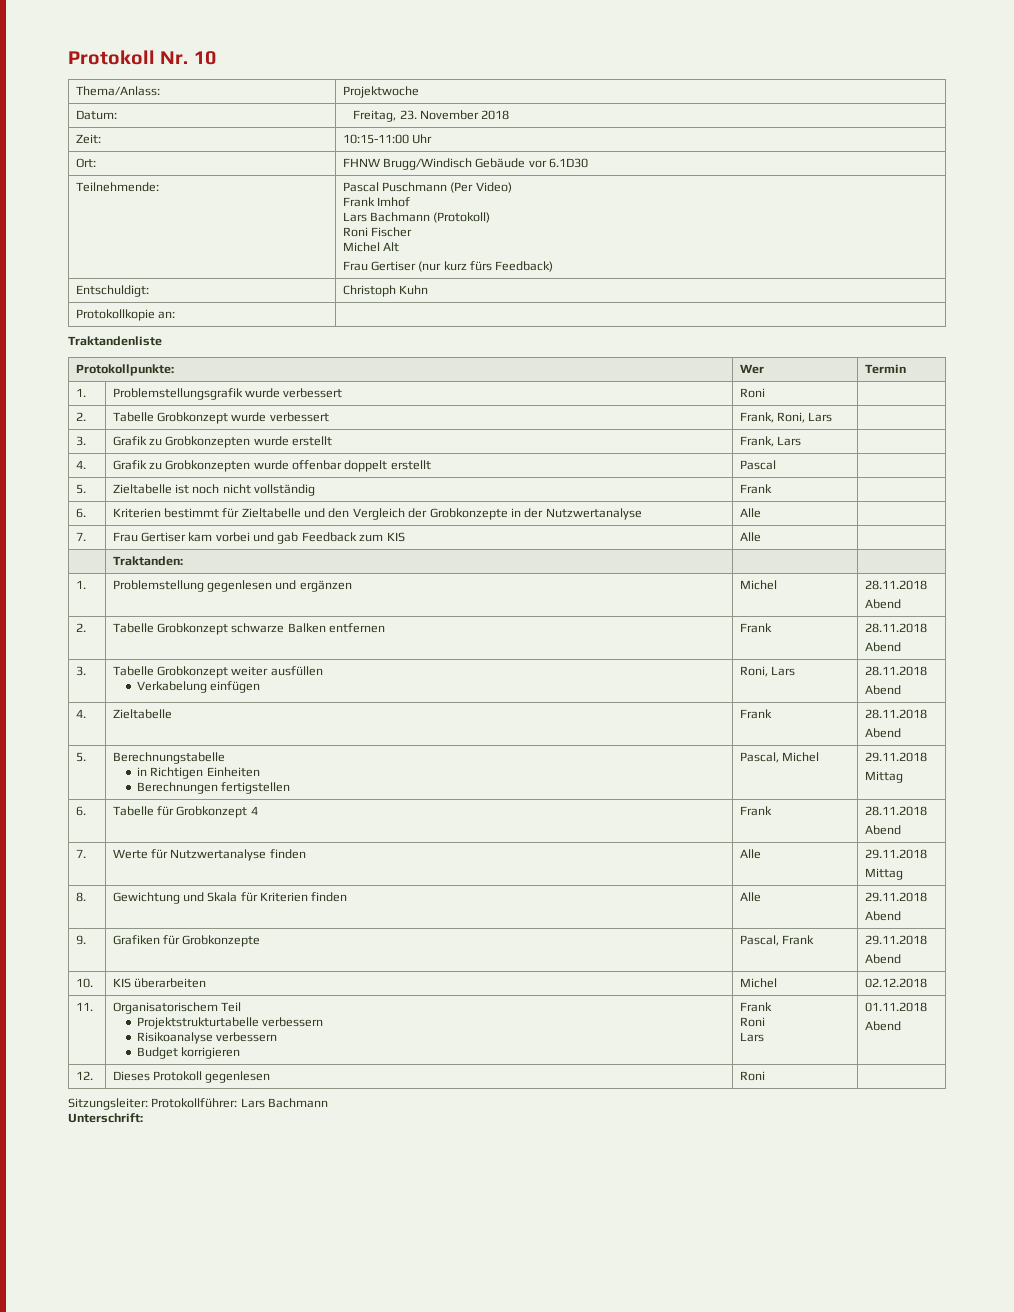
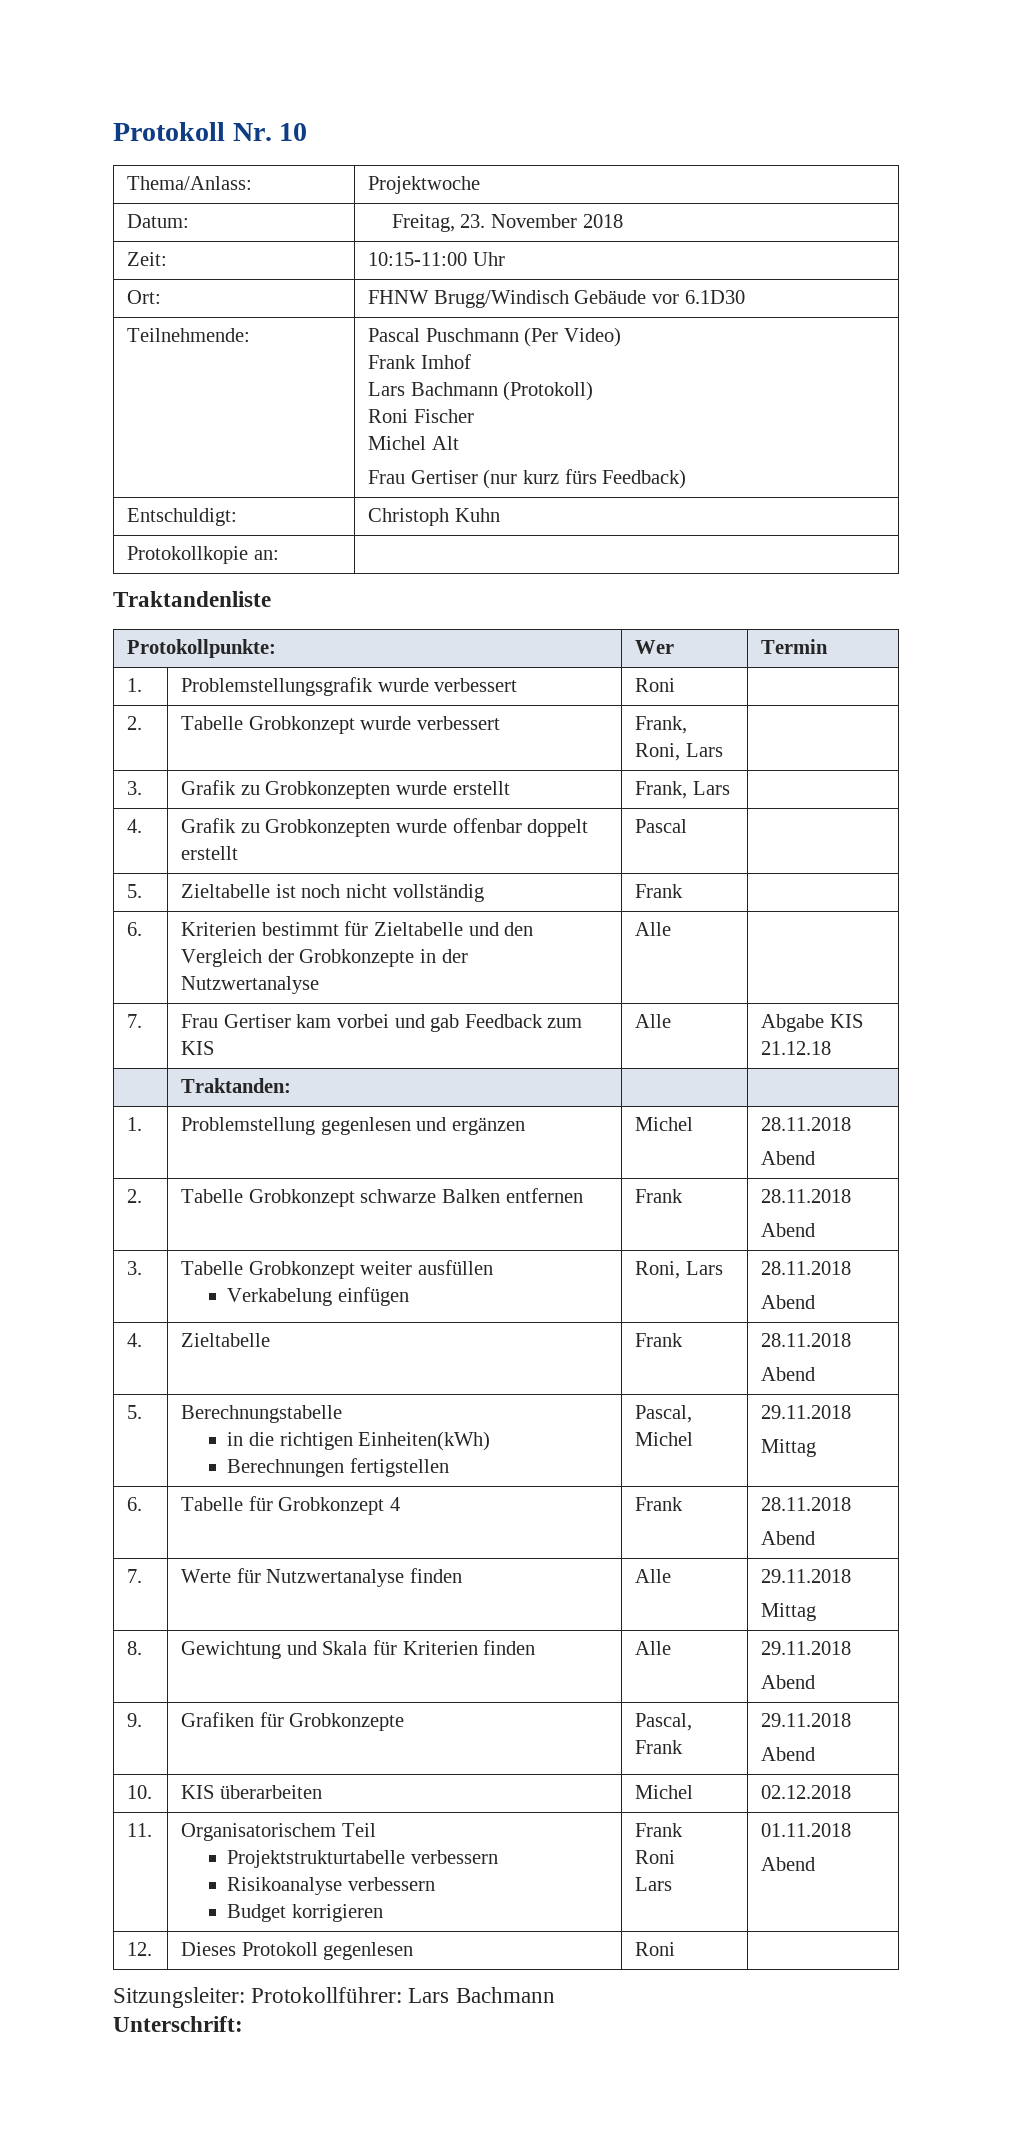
(761, 537) none -> [761,1014,863,1032] [761,1041,832,1055] Abgabe KIS 21.12.18
[150,767,260,779] Richtigen Einheiten -> [249,1431,491,1451] die richtigen Einheiten(kWh)

